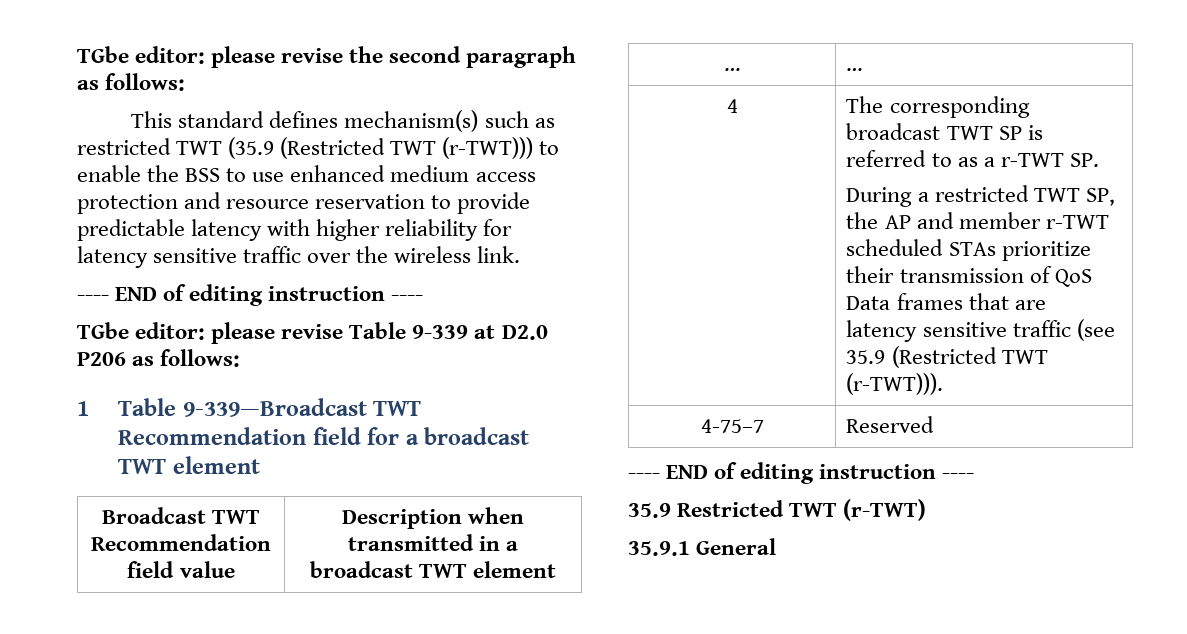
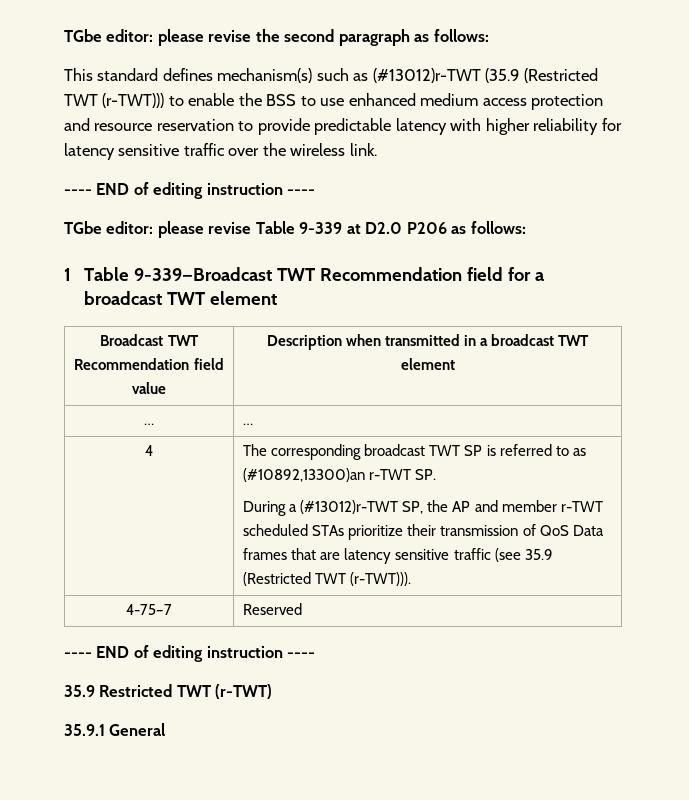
[77,138,223,155] restricted TWT -> [372,68,481,83] (#13012)r-TWT
[983,157,995,167] a -> [243,468,366,482] (#10892,13300)an
[934,185,1080,202] restricted TWT -> [300,500,399,514] (#13012)r-TWT

